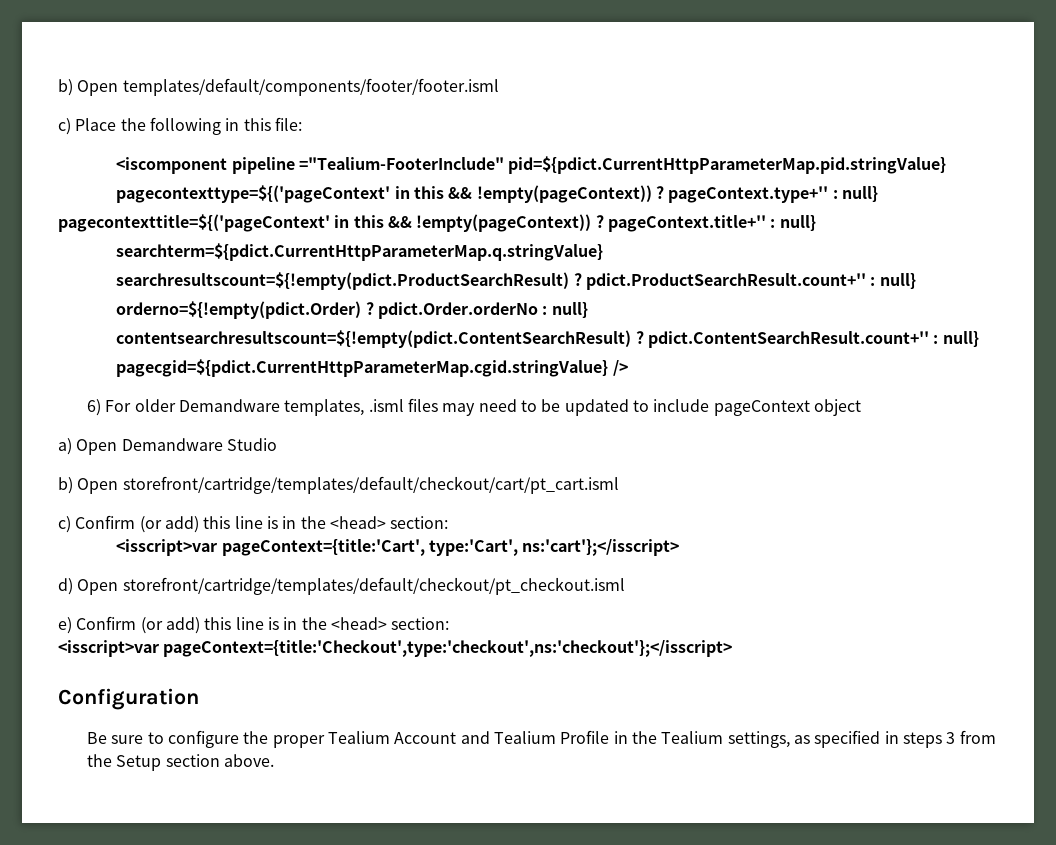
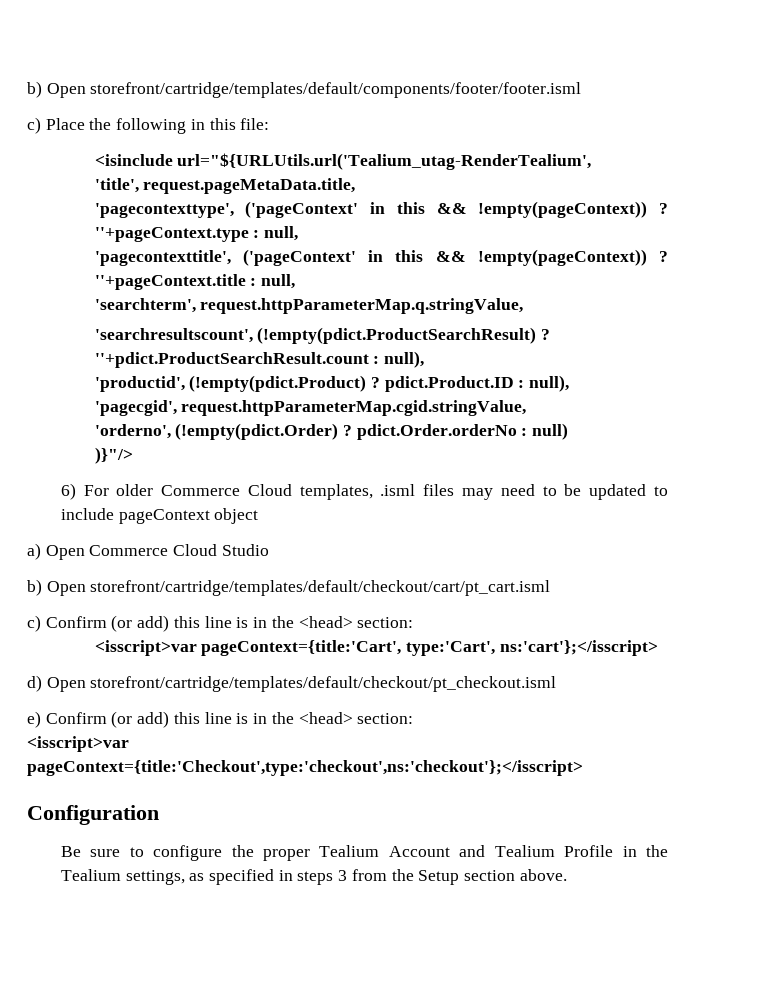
[58,78,499,96] b) Open templates/default/components/footer/footer.isml -> [27,81,582,98] b) Open storefront/cartridge/templates/default/components/footer/footer.isml
[116,156,947,174] [116,185,878,203] [58,214,816,232] [116,243,604,261] [116,272,916,290] [116,301,588,319] [116,330,979,348] [116,359,628,377] <iscomponent pipeline ="Tealium-FooterInclude" pid=${pdict.CurrentHttpParameterMap.pid.stringValue} // pagecontexttype=${('pageContext' in this && !empty(pageContext)) ? pageContext.type+'' : null} // pagecontexttitle=${('pageContext' in this && !empty(pageContext)) ? pageContext.title+'' : null} // searchterm=${pdict.CurrentHttpParameterMap.q.stringValue} // searchresultscount=${!empty(pdict.ProductSearchResult) ? pdict.ProductSearchResult.count+'' : null} // orderno=${!empty(pdict.Order) ? pdict.Order.orderNo : null} // contentsearchresultscount=${!empty(pdict.ContentSearchResult) ? pdict.ContentSearchResult.count+'' : null} // pagecgid=${pdict.CurrentHttpParameterMap.cgid.stringValue} /> -> [94,153,592,170] [94,178,356,194] [94,201,668,218] [94,226,298,242] [94,249,668,266] [94,274,295,290] [94,298,524,314] [94,327,550,344] [94,351,424,368] [94,375,570,392] [94,400,527,416] [94,423,569,440] [94,447,133,464] <isinclude url="${URLUtils.url('Tealium_utag-RenderTealium', // 'title', request.pageMetaData.title, // 'pagecontexttype', ('pageContext' in this && !empty(pageContext)) ? ''+pageContext.type : null, // 'pagecontexttitle', ('pageContext' in this && !empty(pageContext)) ? ''+pageContext.title : null, // 'searchterm', request.httpParameterMap.q.stringValue, // 'searchresultscount', (!empty(pdict.ProductSearchResult) ? ''+pdict.ProductSearchResult.count : null), // 'productid', (!empty(pdict.Product) ? pdict.Product.ID : null), // 'pagecgid', request.httpParameterMap.cgid.stringValue, // 'orderno', (!empty(pdict.Order) ? pdict.Order.orderNo : null) // )}"/>
[179,399,281,412] Demandware -> [161,484,292,496] Commerce Cloud
[121,438,223,451] Demandware -> [89,544,218,556] Commerce Cloud

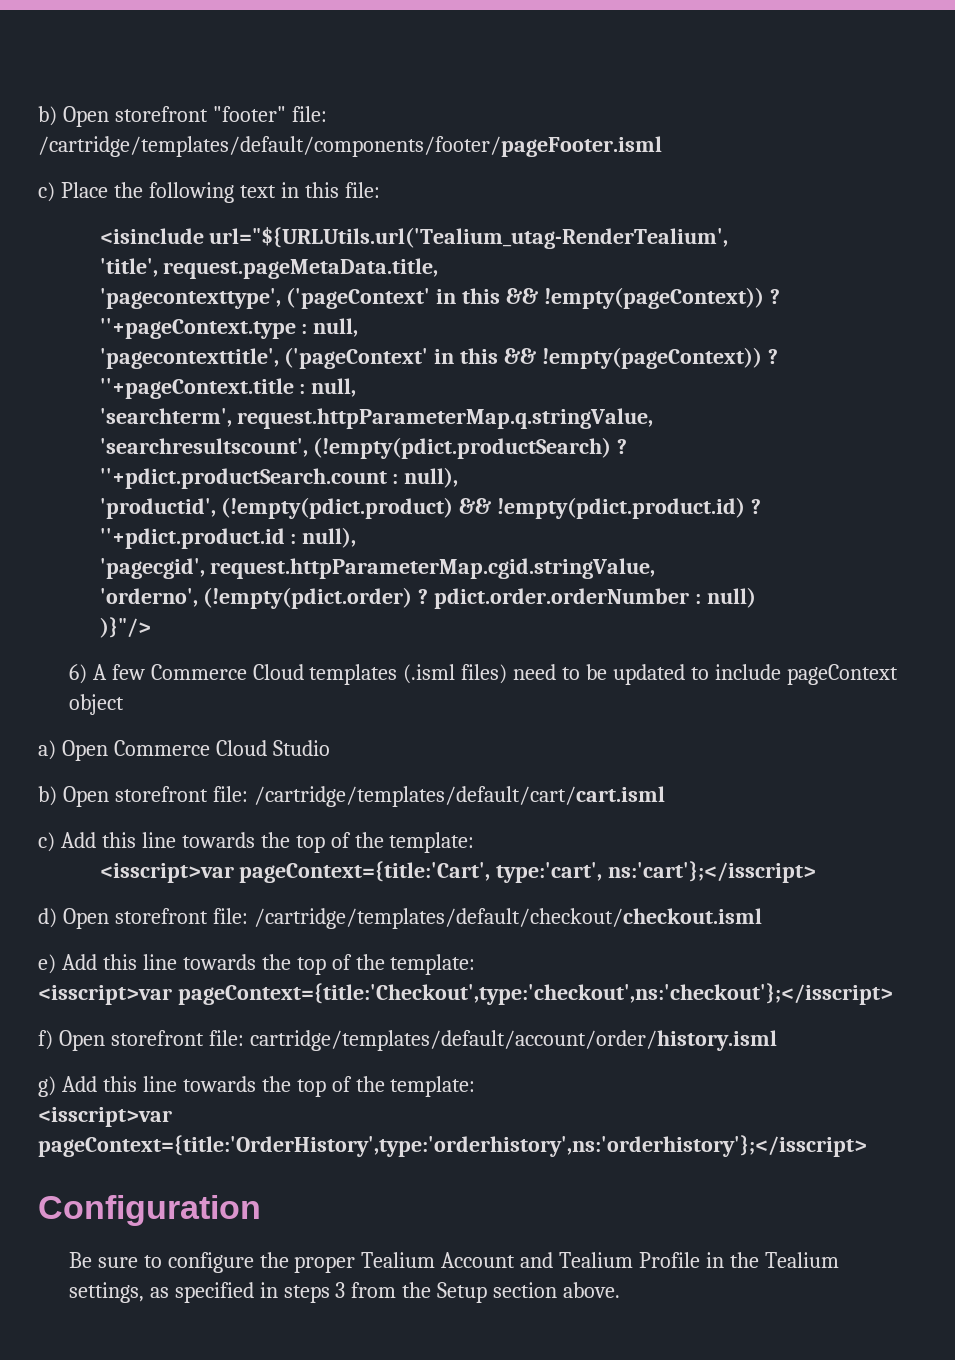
[27,81,582,98] b) Open storefront/cartridge/templates/default/components/footer/footer.isml -> [38,106,327,127] [38,136,662,157] b) Open storefront "footer" file: /cartridge/templates/default/components/footer/pageFooter.isml
(187, 126) none -> [239,185,276,198] text
[257,327,550,344] [94,352,369,368] (!empty(pdict.ProductSearchResult) ? ''+pdict.ProductSearchResult.count -> [313,437,628,459] [99,468,387,489] (!empty(pdict.productSearch) ? ''+pdict.productSearch.count
[189,375,514,392] (!empty(pdict.Product) ? pdict.Product.ID -> [221,497,762,519] [99,528,285,549] (!empty(pdict.product) && !empty(pdict.product.id) ? ''+pdict.product.id
[175,423,517,440] (!empty(pdict.Order) ? pdict.Order.orderNo -> [203,587,690,609] (!empty(pdict.order) ? pdict.order.orderNumber
[83,484,494,500] For older Commerce Cloud templates, .isml files may -> [92,664,508,685] A few Commerce Cloud templates (.isml files)
[90,580,551,596] [27,615,414,632] storefront/cartridge/templates/default/checkout/cart/pt_cart.isml // c) Confirm (or add) this line is in the <head> section: -> [114,786,665,807] [38,832,475,853] storefront file: /cartridge/templates/default/cart/cart.isml // c) Add this line towards the top of the template:
[405,641,495,656] type:'Cart', -> [496,862,603,883] type:'cart',
[90,676,557,692] [27,711,414,728] [27,736,129,752] [27,760,583,776] storefront/cartridge/templates/default/checkout/pt_checkout.isml // e) Confirm (or add) this line is in the <head> section: // <isscript>var pageContext={title:'Checkout',type:'checkout',ns:'checkout'};</isscript> -> [114,908,762,929] [38,954,476,975] [38,983,893,1005] [38,1030,777,1051] [38,1076,476,1097] [38,1107,172,1127] [38,1135,867,1157] storefront file: /cartridge/templates/default/checkout/checkout.isml // e) Add this line towards the top of the template: // <isscript>var pageContext={title:'Checkout',type:'checkout',ns:'checkout'};</isscript> // f) Open storefront file: cartridge/templates/default/account/order/history.isml // g) Add this line towards the top of the template: // <isscript>var pageContext={title:'OrderHistory',type:'orderhistory',ns:'orderhistory'};</isscript>

